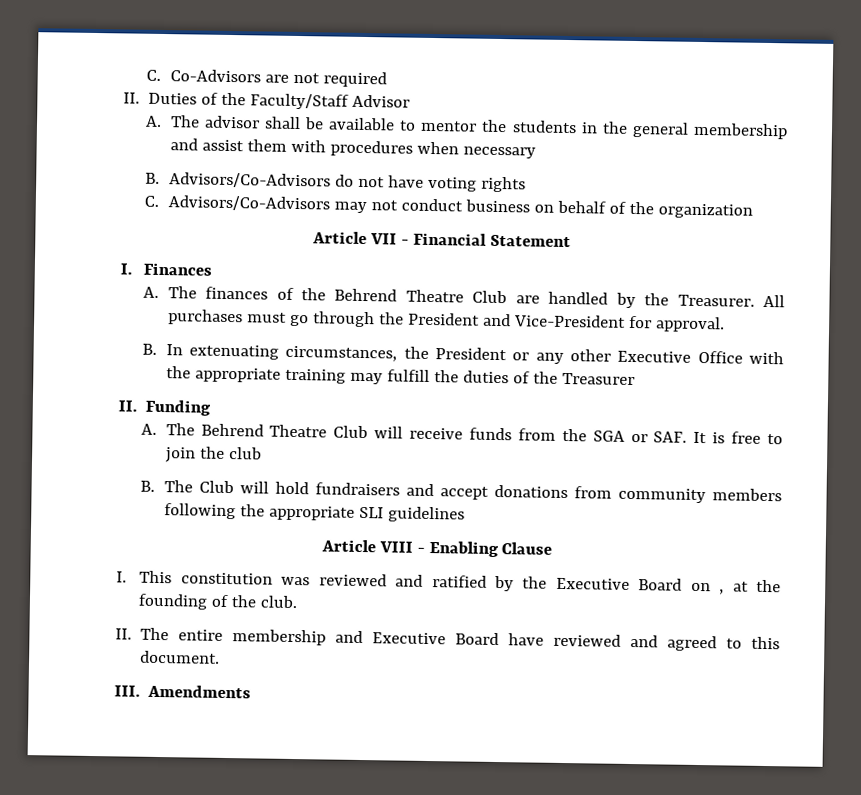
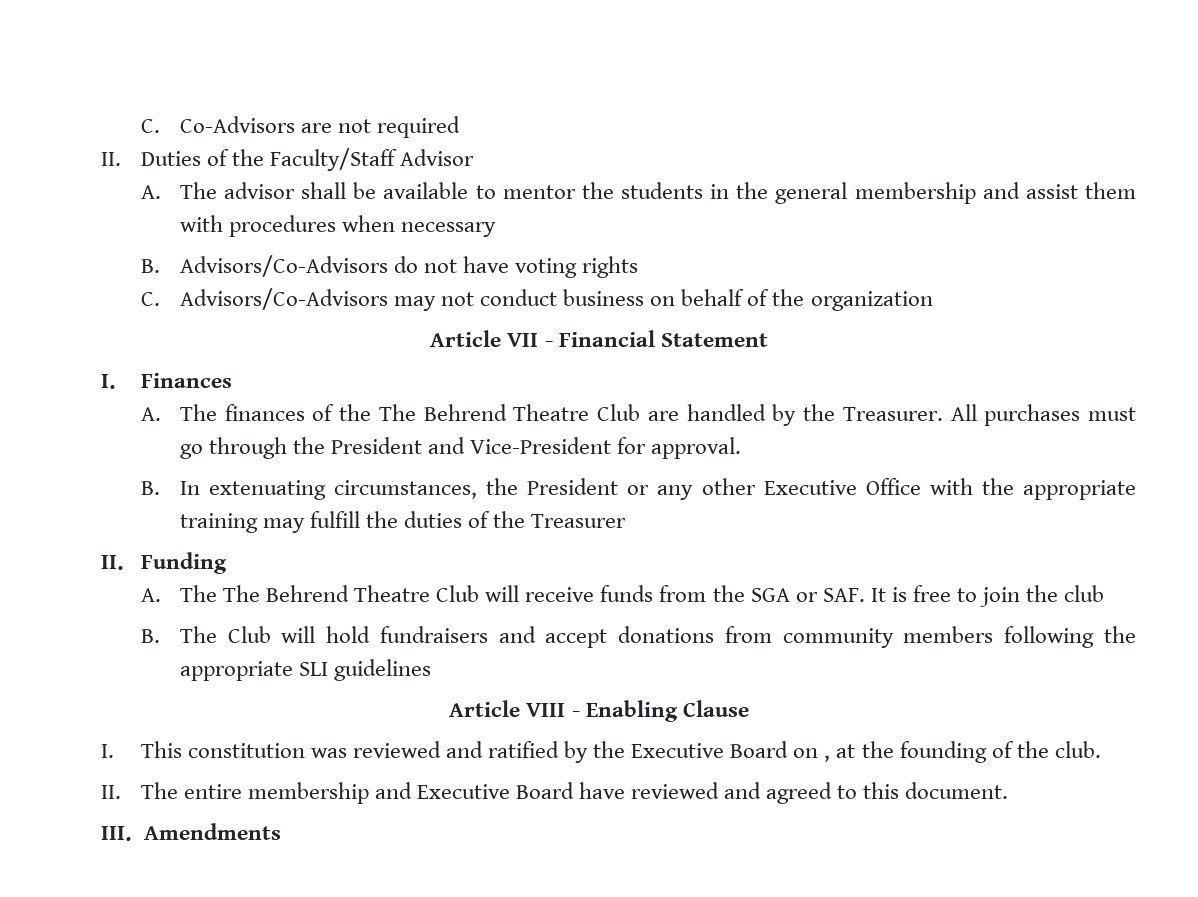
(327, 294) none -> [378,404,416,421] The
(195, 429) none -> [222,585,260,602] The

